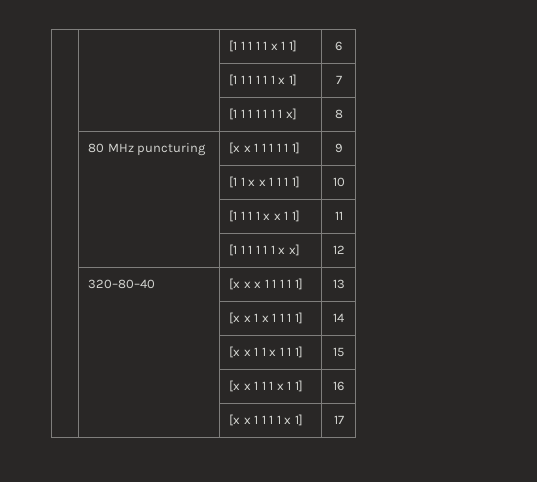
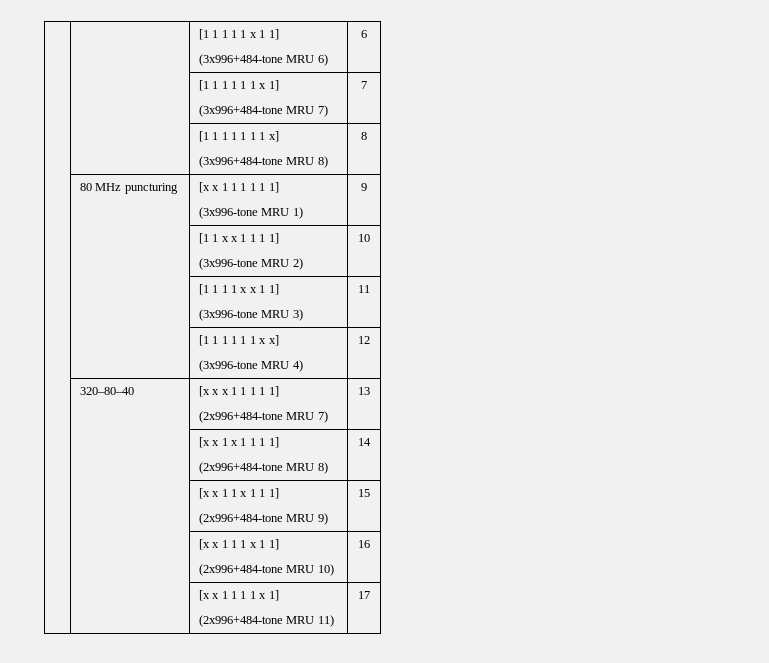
(297, 46) none -> [198,54,328,66] // (3x996+484-tone MRU 6)
(297, 80) none -> [198,105,328,117] // (3x996+484-tone MRU 7)
(297, 114) none -> [198,156,328,168] // (3x996+484-tone MRU 8)
(300, 148) none -> [198,207,303,219] // (3x996-tone MRU 1)
(300, 182) none -> [198,258,303,270] // (3x996-tone MRU 2)
(300, 216) none -> [198,309,303,321] // (3x996-tone MRU 3)
(300, 250) none -> [198,360,303,372] // (3x996-tone MRU 4)
(303, 284) none -> [198,411,328,423] // (2x996+484-tone MRU 7)
(303, 318) none -> [198,462,328,474] // (2x996+484-tone MRU 8)
(303, 352) none -> [198,513,328,525] // (2x996+484-tone MRU 9)
(303, 386) none -> [198,564,334,576] // (2x996+484-tone MRU 10)
(303, 420) none -> [198,615,334,627] // (2x996+484-tone MRU 11)

